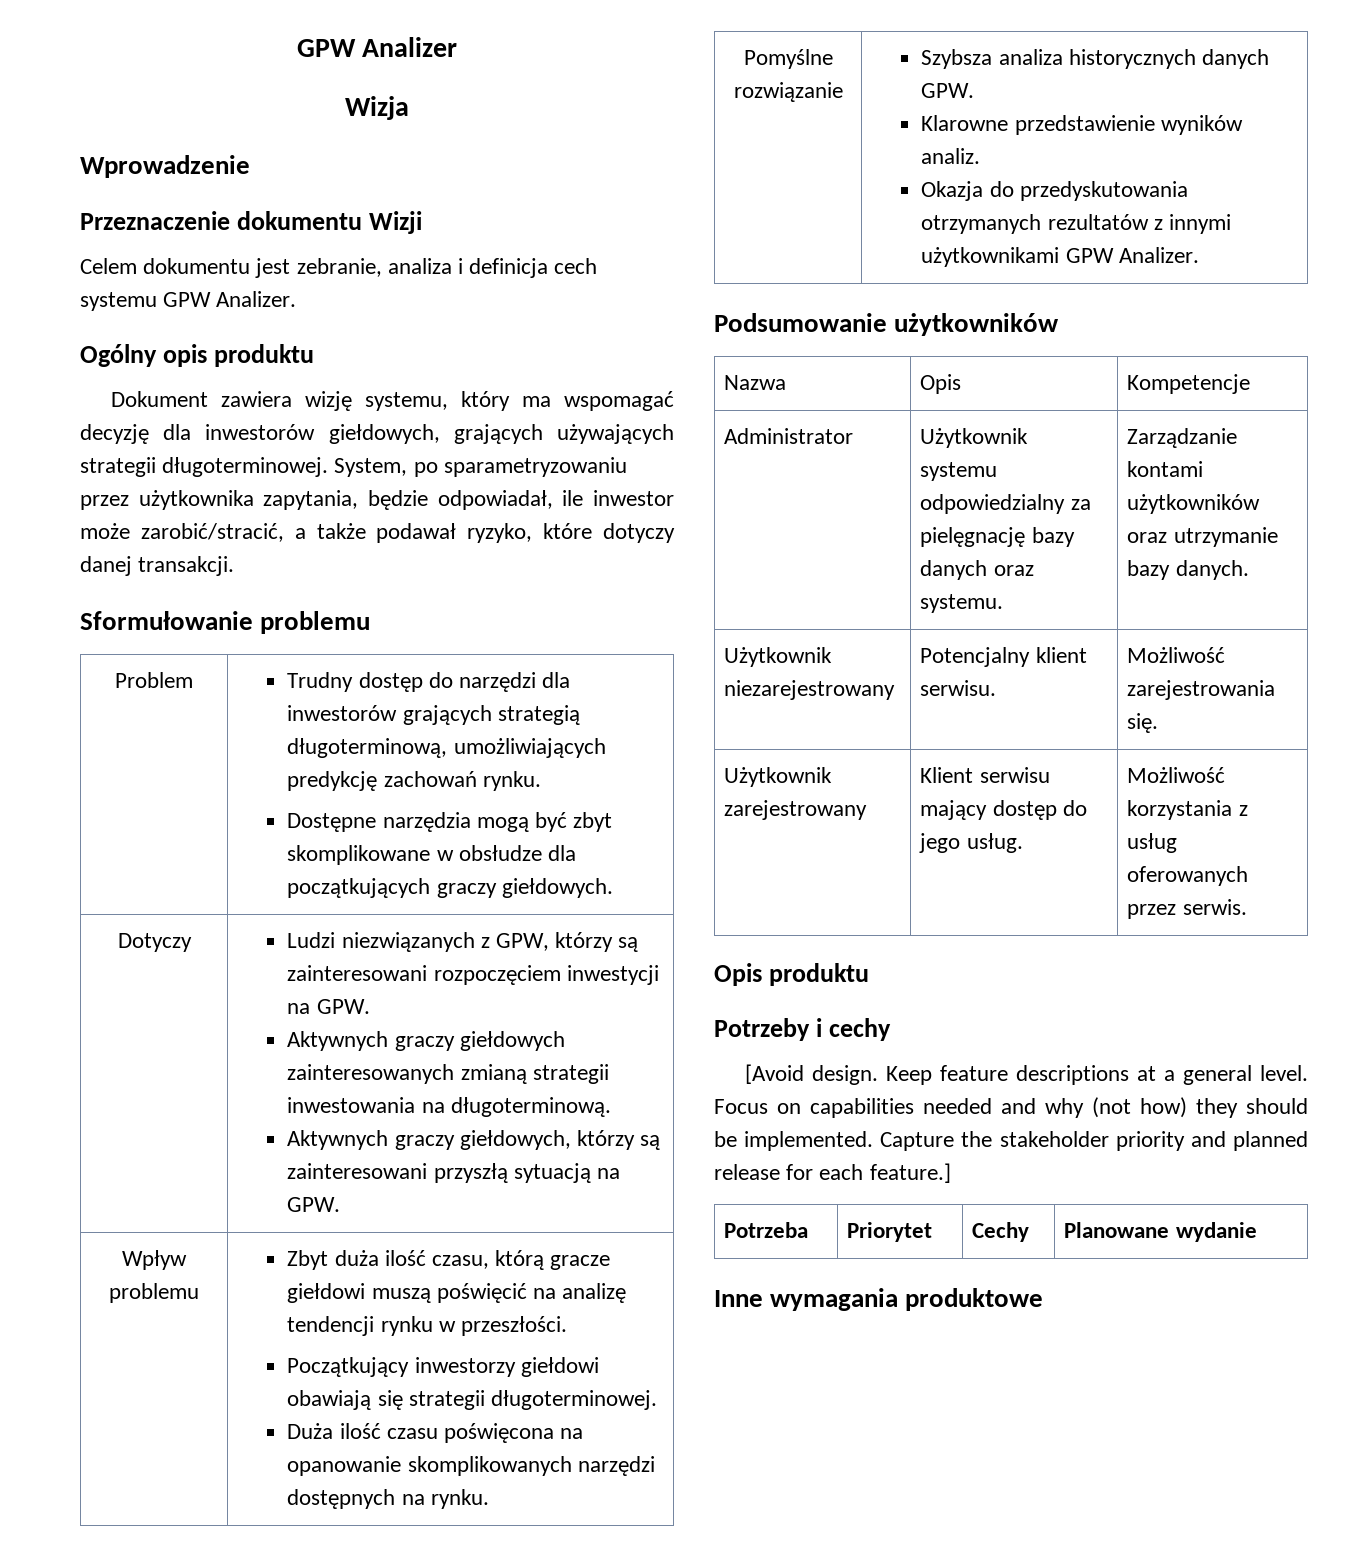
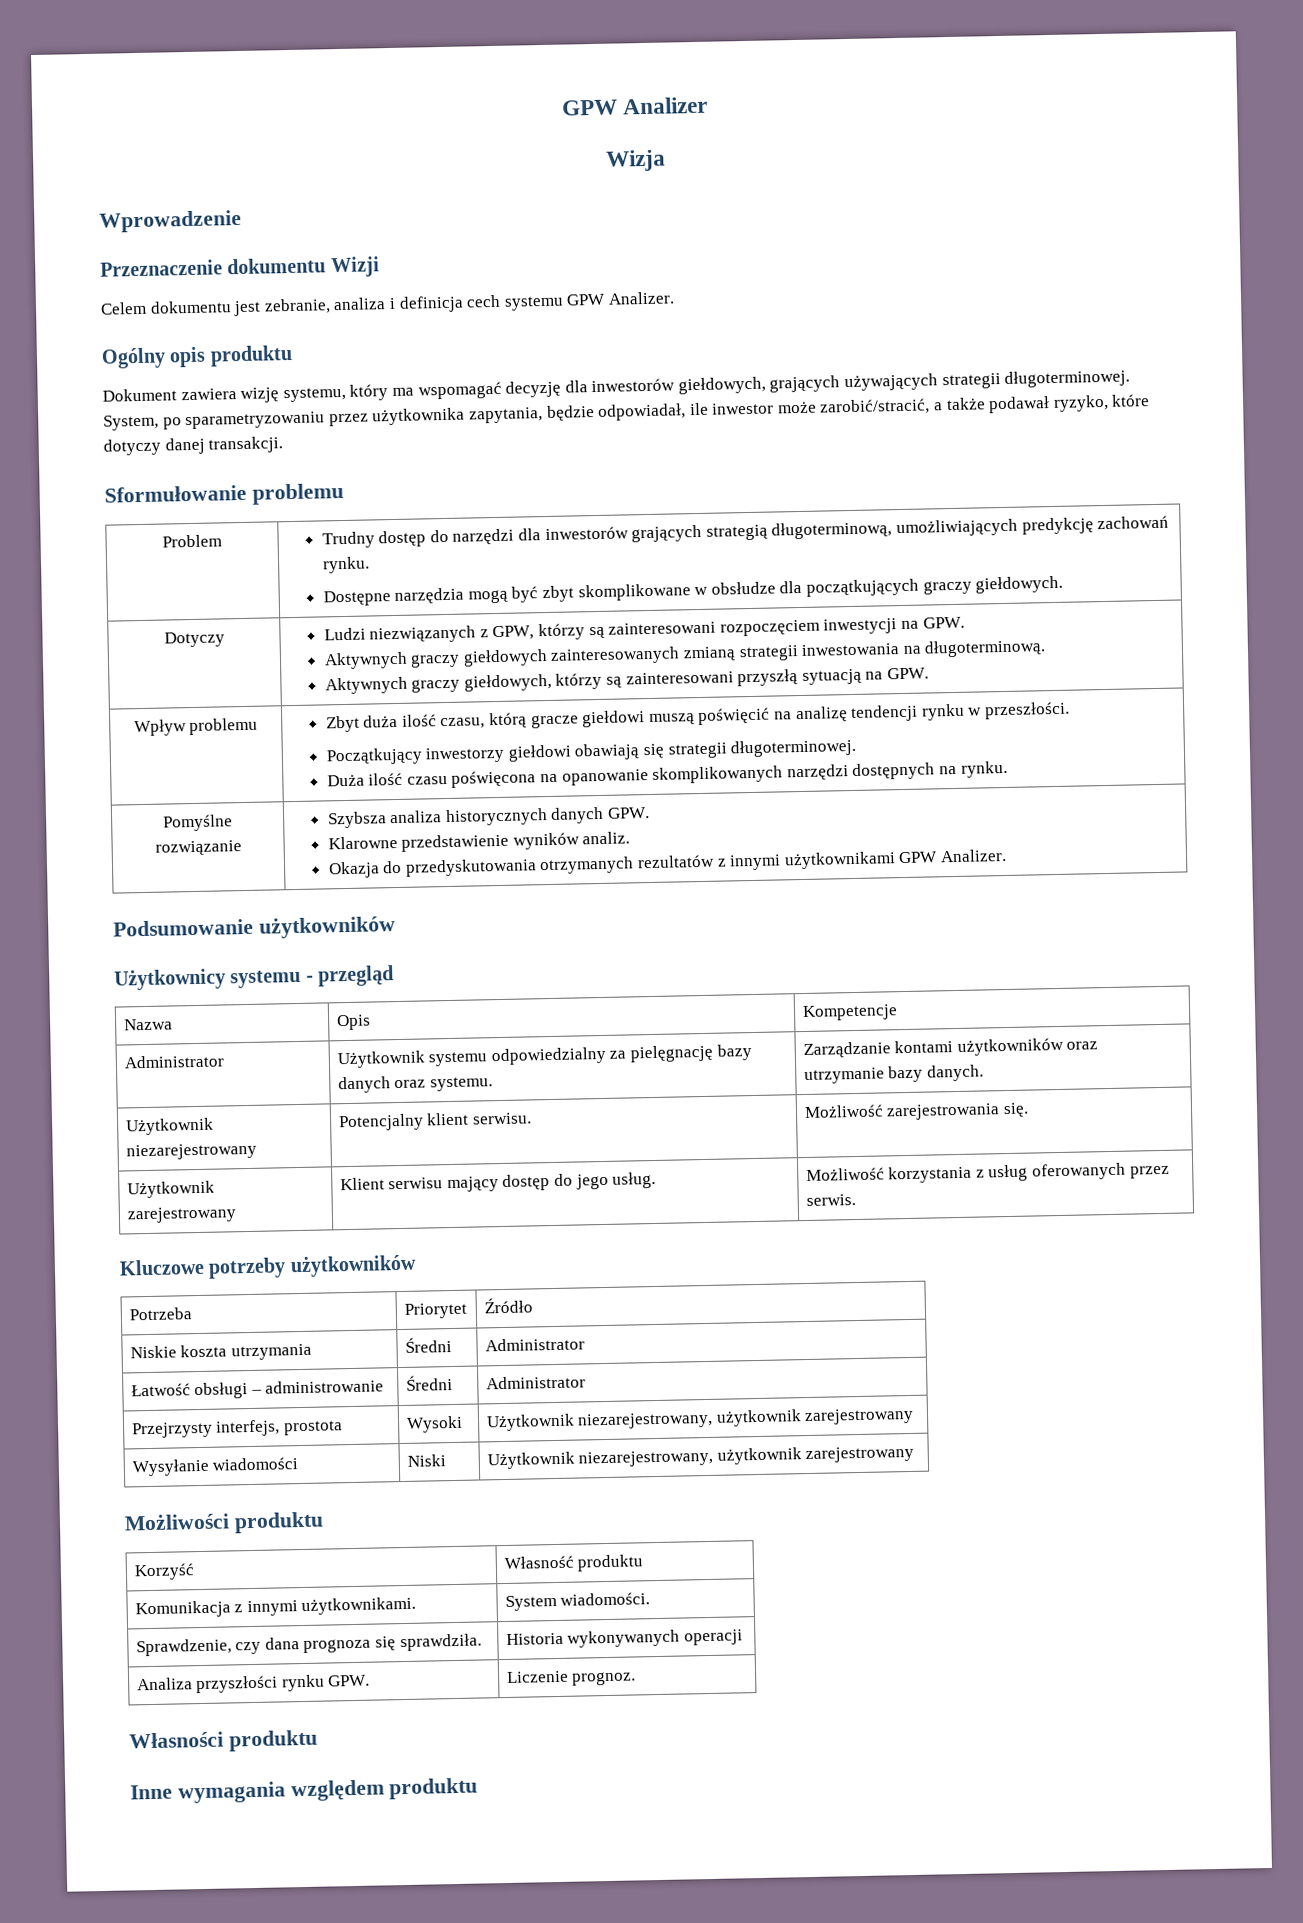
(1060, 324) none -> [114,965,395,991] // Użytkownicy systemu - przegląd
[714,963,869,986] [714,1018,891,1041] [745,1064,1308,1085] [714,1097,1308,1118] [714,1131,1308,1151] [714,1163,951,1183] [724,1222,809,1238] [847,1222,933,1242] [972,1222,1030,1242] [1064,1222,1257,1242] Opis produktu // Potrzeby i cechy // [Avoid design. Keep feature descriptions at a general level. Focus on capabilities needed and why (not how) they should be implemented. Capture the stakeholder priority and planned release for each feature.] // Potrzeba | Priorytet | Cechy | Planowane wydanie -> [119,1254,417,1279] [128,1307,192,1321] [403,1302,467,1319] [483,1297,533,1314] [129,1343,312,1361] [404,1337,452,1353] [484,1337,585,1352] [130,1379,385,1400] [405,1375,453,1391] [485,1375,586,1390] [131,1419,343,1439] [405,1415,463,1433] [485,1407,915,1432] [131,1457,299,1477] [406,1454,446,1467] [486,1445,915,1470] [124,1511,324,1534] [133,1563,195,1581] [503,1554,645,1572] [134,1596,417,1619] [504,1592,651,1612] [135,1633,482,1657] [505,1629,743,1648] [136,1674,371,1694] [505,1670,637,1686] [129,1729,318,1752] Kluczowe potrzeby użytkowników // Potrzeba | Priorytet | Źródło // Niskie koszta utrzymania | Średni | Administrator // Łatwość obsługi – administrowanie | Średni | Administrator // Przejrzysty interfejs, prostota | Wysoki | Użytkownik niezarejestrowany, użytkownik zarejestrowany // Wysyłanie wiadomości | Niski | Użytkownik niezarejestrowany, użytkownik zarejestrowany // Możliwości produktu // Korzyść | Własność produktu // Komunikacja z innymi użytkownikami. | System wiadomości. // Sprawdzenie, czy dana prognoza się sprawdziła. | Historia wykonywanych operacji // Analiza przyszłości rynku GPW. | Liczenie prognoz. // Własności produktu
[905,1288,1044,1311] produktowe -> [290,1777,479,1802] względem produktu

